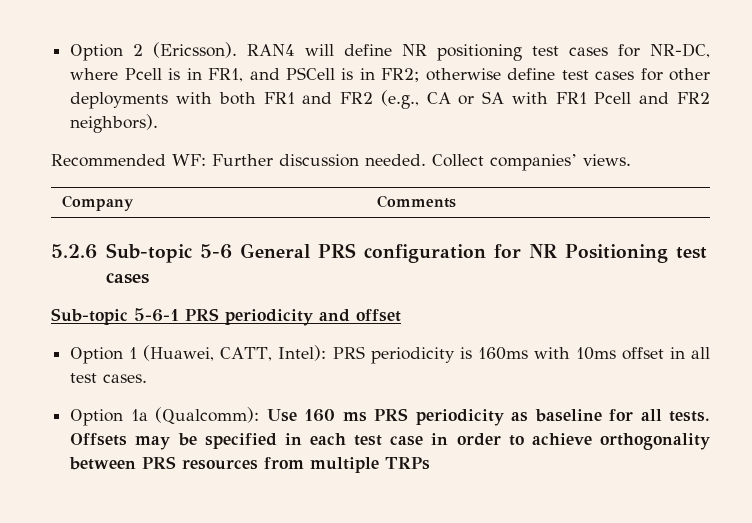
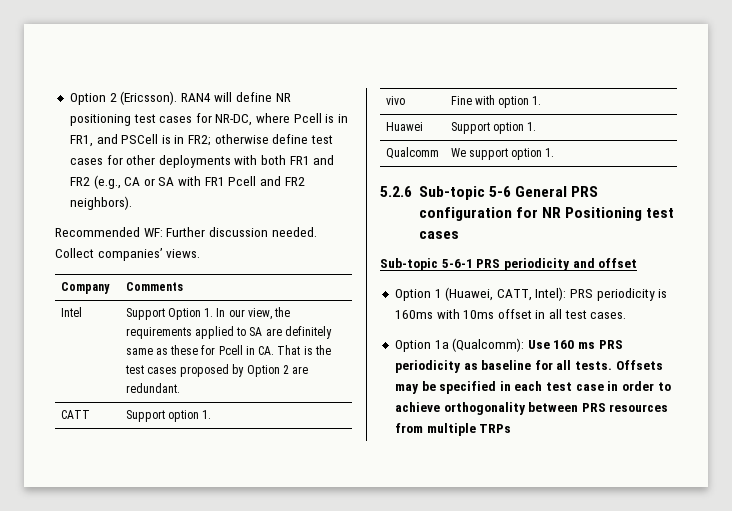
(457, 201) none -> [60,307,82,317] [125,307,291,320] [125,326,332,339] [125,345,331,355] [124,364,309,377] [125,383,180,393] [60,410,90,419] [125,410,212,422] [385,96,405,105] [450,95,542,108] [385,122,423,131] [450,122,537,134] [385,147,439,159] [450,148,555,160] // Intel | Support Option 1. In our view, the requirements applied to SA are definitely same as these for Pcell in CA. That is the test cases proposed by Option 2 are redundant. // CATT | Support option 1. // vivo | Fine with option 1. // Huawei | Support option 1. // Qualcomm | We support option 1.

